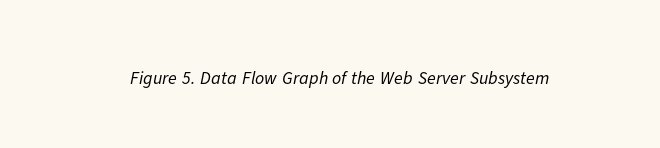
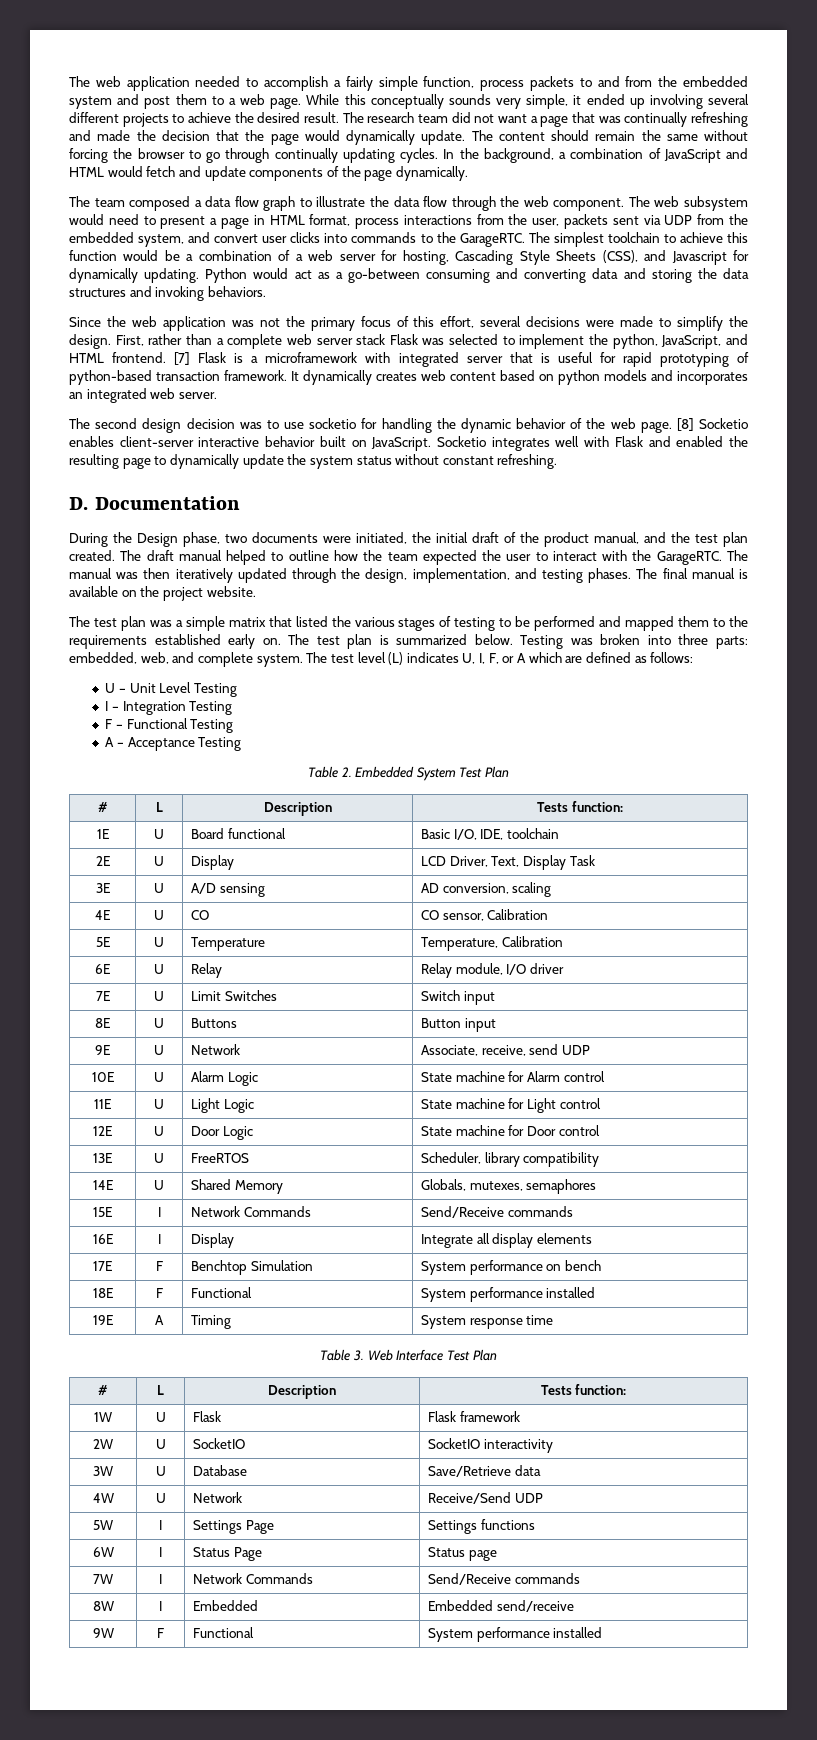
[130,71,549,88] Figure 5. Data Flow Graph of the Web Server Subsystem -> [69,76,748,91] [69,94,749,109] [69,112,749,127] [69,130,748,145] [69,148,748,163] [69,166,468,181] [69,196,748,211] [69,214,748,229] [69,232,748,247] [69,250,750,265] [69,268,749,283] [69,286,266,301] [69,316,749,331] [69,334,748,349] [69,352,749,367] [69,370,748,385] [69,388,217,403] [69,418,748,433] [69,436,748,451] [69,454,558,469] [69,496,240,510] [69,532,748,547] [69,550,749,565] [69,568,749,583] [69,586,256,601] [69,616,749,631] [69,634,748,649] [69,652,694,667] [105,682,237,697] [105,701,233,715] [105,718,234,733] [105,737,242,751] [307,766,510,781] [97,802,108,812] [155,802,163,812] [263,802,332,816] [537,801,623,812] [96,829,109,839] [154,829,164,839] [190,828,286,839] [420,828,559,840] [95,856,110,866] [154,856,164,866] [190,855,234,870] [420,855,595,870] [95,883,110,893] [154,883,164,893] [190,883,265,897] [420,882,552,897] [95,910,110,920] [154,910,164,920] [190,910,209,920] [420,909,549,921] [95,937,110,947] [154,937,164,947] [190,937,265,951] [420,936,563,951] [95,964,110,974] [154,964,164,974] [190,963,222,978] [420,963,564,978] [95,991,110,1001] [154,991,164,1001] [190,990,277,1001] [420,990,495,1005] [95,1018,110,1028] [154,1018,164,1028] [190,1018,237,1028] [420,1018,496,1032] [95,1045,110,1055] [154,1045,164,1055] [190,1044,240,1055] [420,1044,590,1056] [91,1072,114,1082] [154,1072,164,1082] [190,1071,258,1086] [420,1071,605,1082] [94,1099,111,1109] [154,1099,164,1109] [190,1098,254,1113] [420,1098,601,1113] [93,1126,112,1136] [154,1126,164,1136] [190,1126,253,1140] [420,1125,600,1136] [93,1153,112,1163] [154,1153,164,1163] [190,1153,249,1163] [420,1152,600,1167] [92,1180,113,1190] [154,1180,164,1190] [190,1179,283,1194] [420,1179,597,1194] [93,1207,112,1217] [157,1207,161,1217] [190,1206,311,1217] [420,1206,573,1218] [92,1234,113,1244] [157,1234,161,1244] [190,1233,234,1248] [420,1233,592,1248] [93,1261,112,1271] [155,1261,163,1271] [190,1260,313,1275] [420,1260,601,1275] [92,1288,113,1298] [155,1288,163,1298] [190,1287,252,1298] [420,1287,596,1302] [92,1315,113,1325] [155,1315,164,1325] [190,1315,231,1329] [420,1315,554,1329] [320,1349,497,1361] [98,1385,108,1395] [157,1385,164,1395] [268,1385,336,1399] [540,1384,627,1395] [94,1412,112,1422] [155,1412,166,1422] [192,1411,221,1422] [427,1411,520,1422] [93,1439,113,1449] [155,1439,166,1449] [192,1438,245,1449] [427,1438,553,1453] [93,1466,113,1476] [155,1466,166,1476] [192,1465,247,1476] [427,1465,541,1477] [92,1493,114,1503] [155,1493,166,1503] [192,1492,242,1503] [427,1492,543,1504] [93,1520,113,1530] [159,1520,162,1530] [192,1520,274,1534] [427,1519,535,1534] [92,1547,114,1557] [159,1547,162,1557] [192,1547,262,1561] [427,1547,497,1561] [93,1574,113,1584] [159,1574,162,1584] [192,1573,313,1584] [427,1573,580,1585] [92,1601,114,1611] [159,1601,162,1611] [192,1600,258,1611] [427,1600,574,1612] [92,1628,114,1638] [157,1628,164,1638] [192,1627,254,1638] [427,1627,603,1642] The web application needed to accomplish a fairly simple function, process packets to and from the embedded system and post them to a web page. While this conceptually sounds very simple, it ended up involving several different projects to achieve the desired result. The research team did not want a page that was continually refreshing and made the decision that the page would dynamically update. The content should remain the same without forcing the browser to go through continually updating cycles. In the background, a combination of JavaScript and HTML would fetch and update components of the page dynamically. // The team composed a data flow graph to illustrate the data flow through the web component. The web subsystem would need to present a page in HTML format, process interactions from the user, packets sent via UDP from the embedded system, and convert user clicks into commands to the GarageRTC. The simplest toolchain to achieve this function would be a combination of a web server for hosting, Cascading Style Sheets (CSS), and Javascript for dynamically updating. Python would act as a go-between consuming and converting data and storing the data structures and invoking behaviors. // Since the web application was not the primary focus of this effort, several decisions were made to simplify the design. First, rather than a complete web server stack Flask was selected to implement the python, JavaScript, and HTML frontend. [7] Flask is a microframework with integrated server that is useful for rapid prototyping of python-based transaction framework. It dynamically creates web content based on python models and incorporates an integrated web server. // The second design decision was to use socketio for handling the dynamic behavior of the web page. [8] Socketio enables client-server interactive behavior built on JavaScript. Socketio integrates well with Flask and enabled the resulting page to dynamically update the system status without constant refreshing. // D. Documentation // During the Design phase, two documents were initiated, the initial draft of the product manual, and the test plan created. The draft manual helped to outline how the team expected the user to interact with the GarageRTC. The manual was then iteratively updated through the design, implementation, and testing phases. The final manual is available on the project website. // The test plan was a simple matrix that listed the various stages of testing to be performed and mapped them to the requirements established early on. The test plan is summarized below. Testing was broken into three parts: embedded, web, and complete system. The test level (L) indicates U, I, F, or A which are defined as follows: // U – Unit Level Testing // I – Integration Testing // F – Functional Testing // A – Acceptance Testing // Table 2. Embedded System Test Plan // # | L | Description | Tests function: // 1E | U | Board functional | Basic I/O, IDE, toolchain // 2E | U | Display | LCD Driver, Text, Display Task // 3E | U | A/D sensing | AD conversion, scaling // 4E | U | CO | CO sensor, Calibration // 5E | U | Temperature | Temperature, Calibration // 6E | U | Relay | Relay module, I/O driver // 7E | U | Limit Switches | Switch input // 8E | U | Buttons | Button input // 9E | U | Network | Associate, receive, send UDP // 10E | U | Alarm Logic | State machine for Alarm control // 11E | U | Light Logic | State machine for Light control // 12E | U | Door Logic | State machine for Door control // 13E | U | FreeRTOS | Scheduler, library compatibility // 14E | U | Shared Memory | Globals, mutexes, semaphores // 15E | I | Network Commands | Send/Receive commands // 16E | I | Display | Integrate all display elements // 17E | F | Benchtop Simulation | System performance on bench // 18E | F | Functional | System performance installed // 19E | A | Timing | System response time // Table 3. Web Interface Test Plan // # | L | Description | Tests function: // 1W | U | Flask | Flask framework // 2W | U | SocketIO | SocketIO interactivity // 3W | U | Database | Save/Retrieve data // 4W | U | Network | Receive/Send UDP // 5W | I | Settings Page | Settings functions // 6W | I | Status Page | Status page // 7W | I | Network Commands | Send/Receive commands // 8W | I | Embedded | Embedded send/receive // 9W | F | Functional | System performance installed

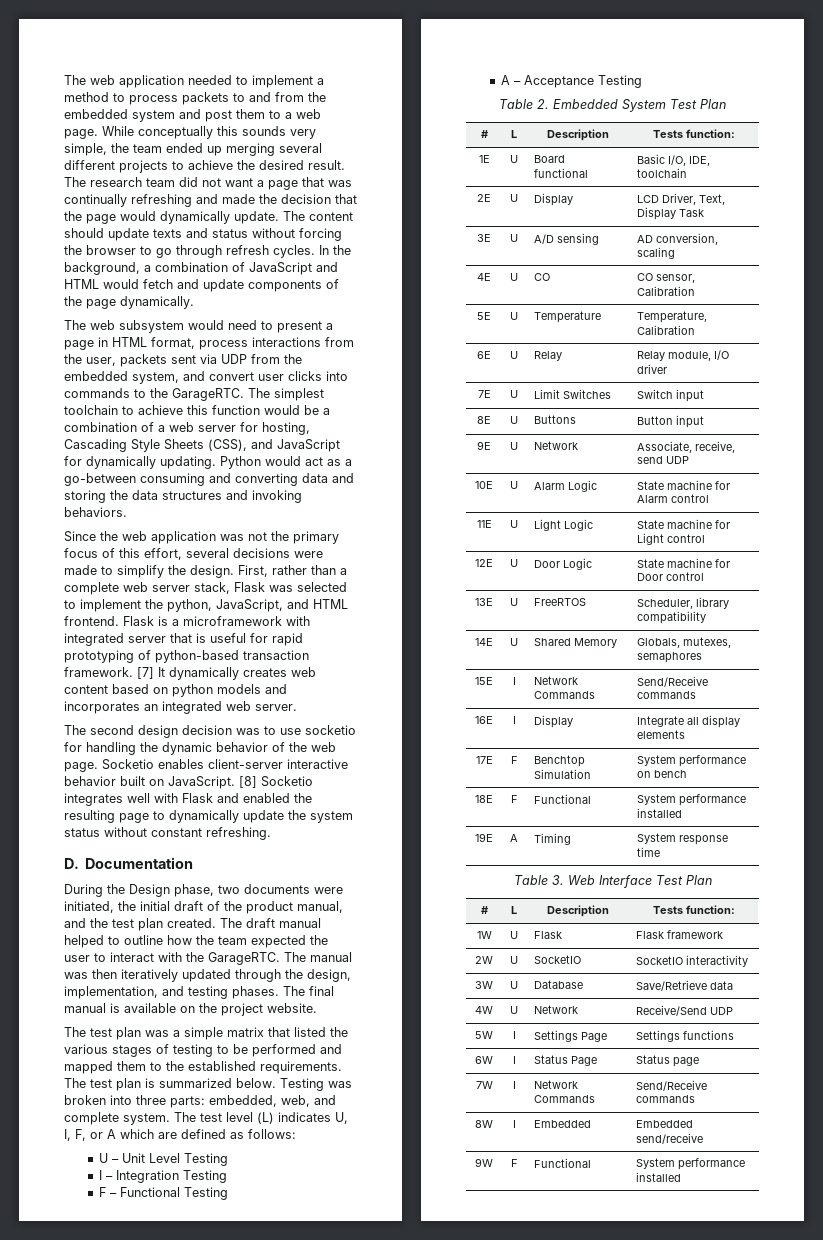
[264,76,475,91] accomplish a fairly simple function, -> [252,75,324,88] [64,92,125,102] implement a method to
[344,94,444,109] this conceptually -> [138,126,238,139] conceptually this
[573,95,582,105] it -> [111,143,162,153] the team
[649,94,703,109] involving -> [226,143,275,156] merging
[595,130,698,141] remain the same -> [108,228,248,241] update texts and status
[274,148,395,163] continually updating -> [226,245,269,255] refresh
[94,196,650,211] team composed a data flow graph to illustrate the data flow through the web component. The -> (86, 325) none
[671,251,727,265] Javascript -> [277,439,340,452] JavaScript
[356,334,386,345] stack -> [194,582,230,594] stack,
[174,352,191,365] [7] -> (119, 621) none
(287, 375) none -> [137,667,154,679] [7]
[676,418,694,431] [8] -> (98, 767) none
(432, 444) none -> [239,776,257,788] [8]
[69,634,281,649] requirements established early on. -> [188,1061,342,1074] established requirements.

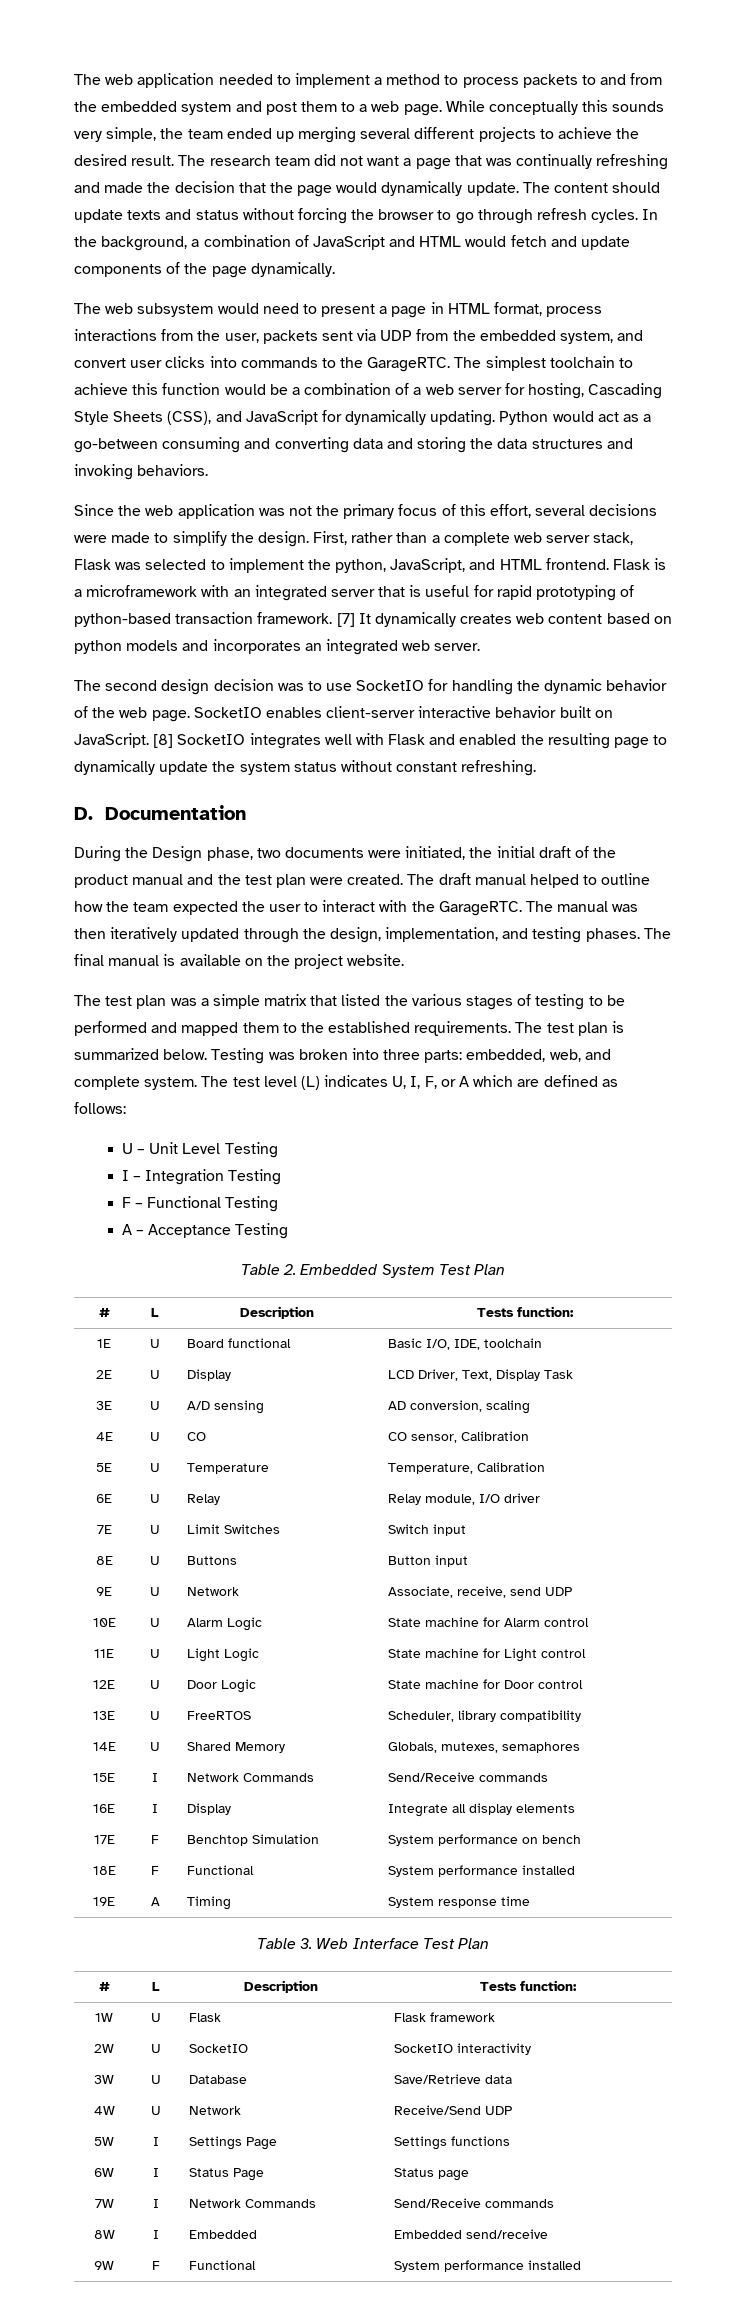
(310, 621) none -> [233,589,251,597] an
[305,725,356,735] socketio -> [356,680,425,691] SocketIO
[102,759,154,770] Socketio -> [193,707,262,718] SocketIO
[261,776,313,787] Socketio -> [177,734,246,745] SocketIO
[297,901,343,913] manual, -> [132,874,184,885] manual
(163, 924) none -> [310,877,344,885] were

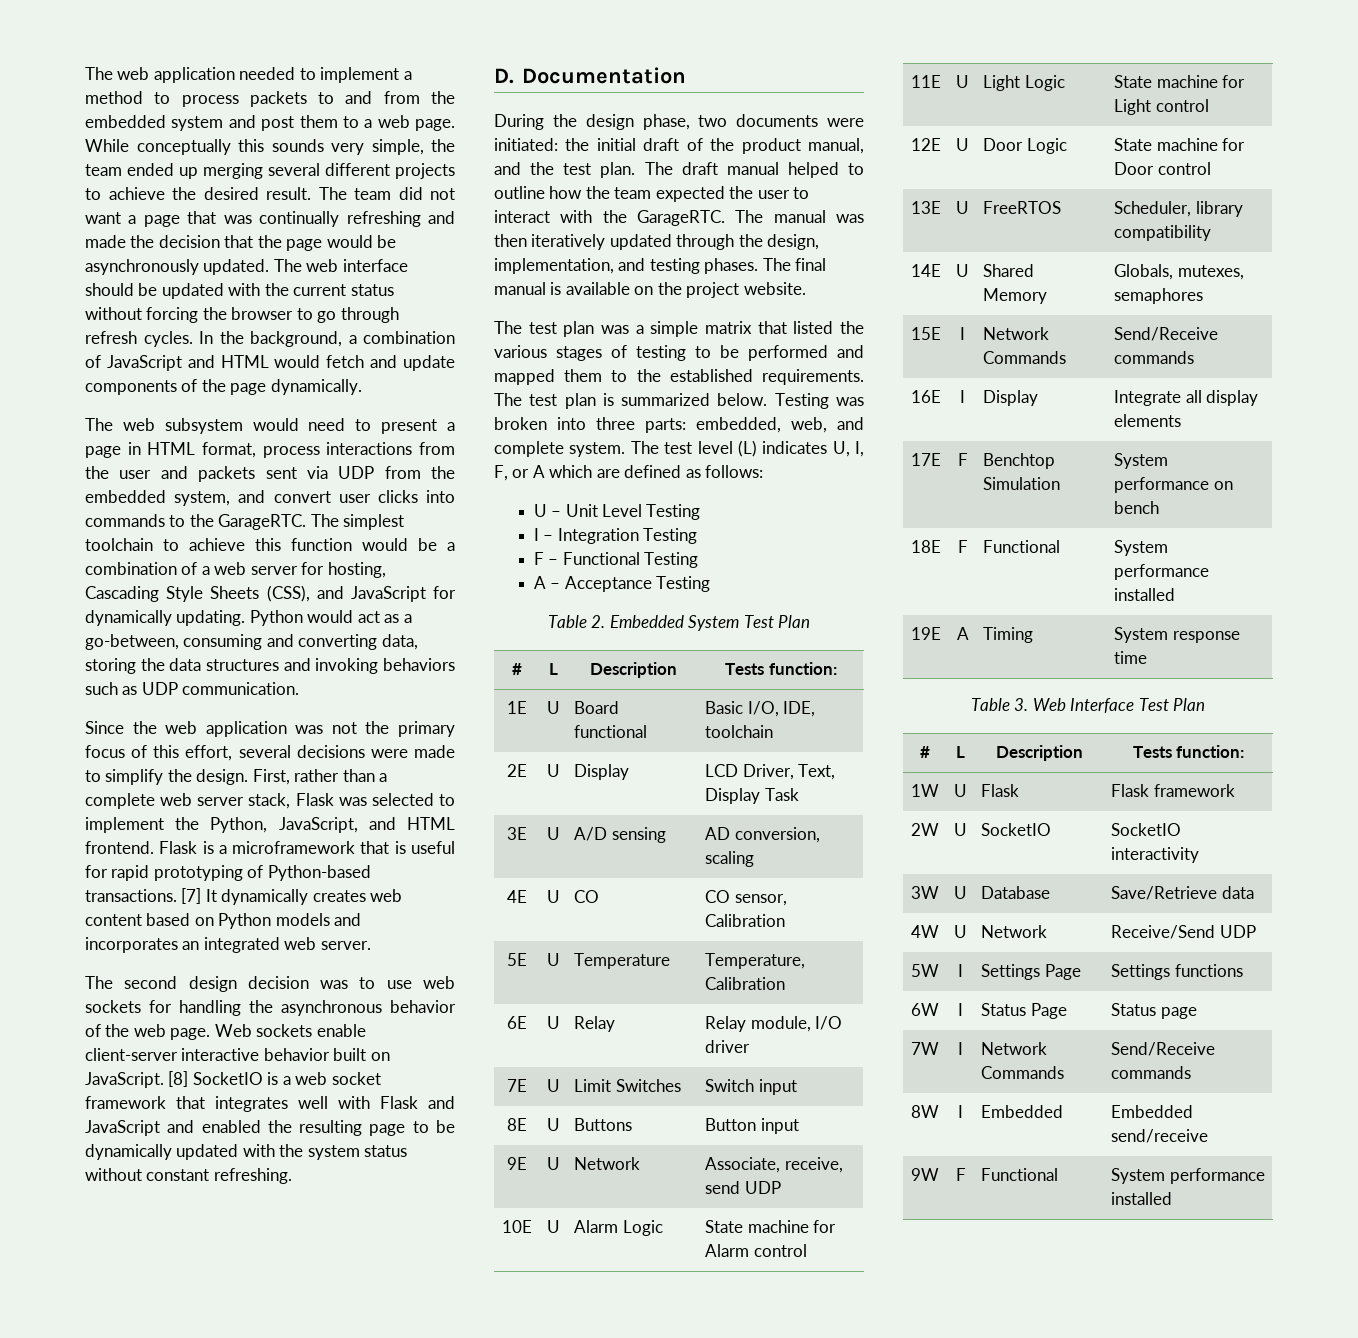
[209,155,271,166] research -> (347, 193) none
[381,181,661,196] [74,209,192,223] dynamically update. The content should update texts and -> [377,235,397,248] [85,259,408,275] [85,283,347,299] be asynchronously updated. The web interface should be updated with the current
[224,333,259,343] user, -> [119,466,188,479] user and
[74,438,158,453] go-between -> [85,634,179,650] go-between,
[352,438,413,449] data and -> [381,634,418,650] data,
[137,464,209,476] behaviors. -> [382,658,455,671] [85,682,300,695] behaviors such as UDP communication.
[335,559,387,573] python, -> [210,817,268,833] Python,
[201,585,375,601] with an integrated server -> (356, 847) none
[74,612,333,627] python-based transaction framework. -> [267,865,371,881] [85,889,177,902] Python-based transactions.
[74,640,122,654] python -> [218,913,272,929] Python
[356,680,425,691] SocketIO -> [422,976,455,989] [85,1000,141,1013] web sockets
[544,679,603,694] dynamic -> [281,1000,382,1016] asynchronous
[193,707,322,718] SocketIO enables -> [214,1024,366,1037] Web sockets enable
(246, 739) none -> [267,1072,381,1085] [85,1096,205,1109] is a web socket framework that
(456, 739) none -> [85,1120,195,1136] JavaScript and
[74,760,209,775] dynamically update -> [435,1120,455,1133] [85,1144,275,1160] be dynamically updated with
[152,846,203,862] Design -> [585,114,634,130] design
[405,846,466,860] initiated, -> [494,138,558,151] initiated:
[132,874,184,885] manual -> [808,138,864,154] manual,
[275,874,404,888] plan were created. -> [600,162,636,178] plan.

